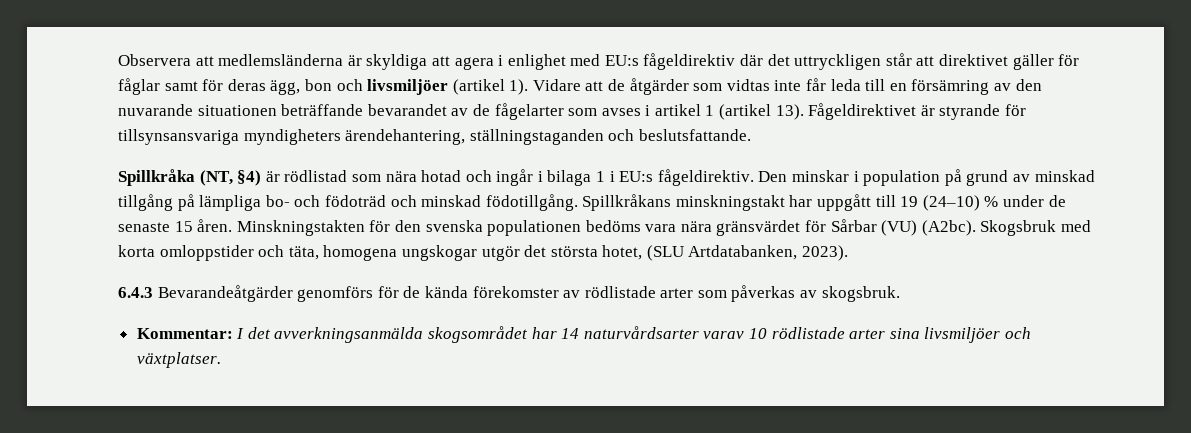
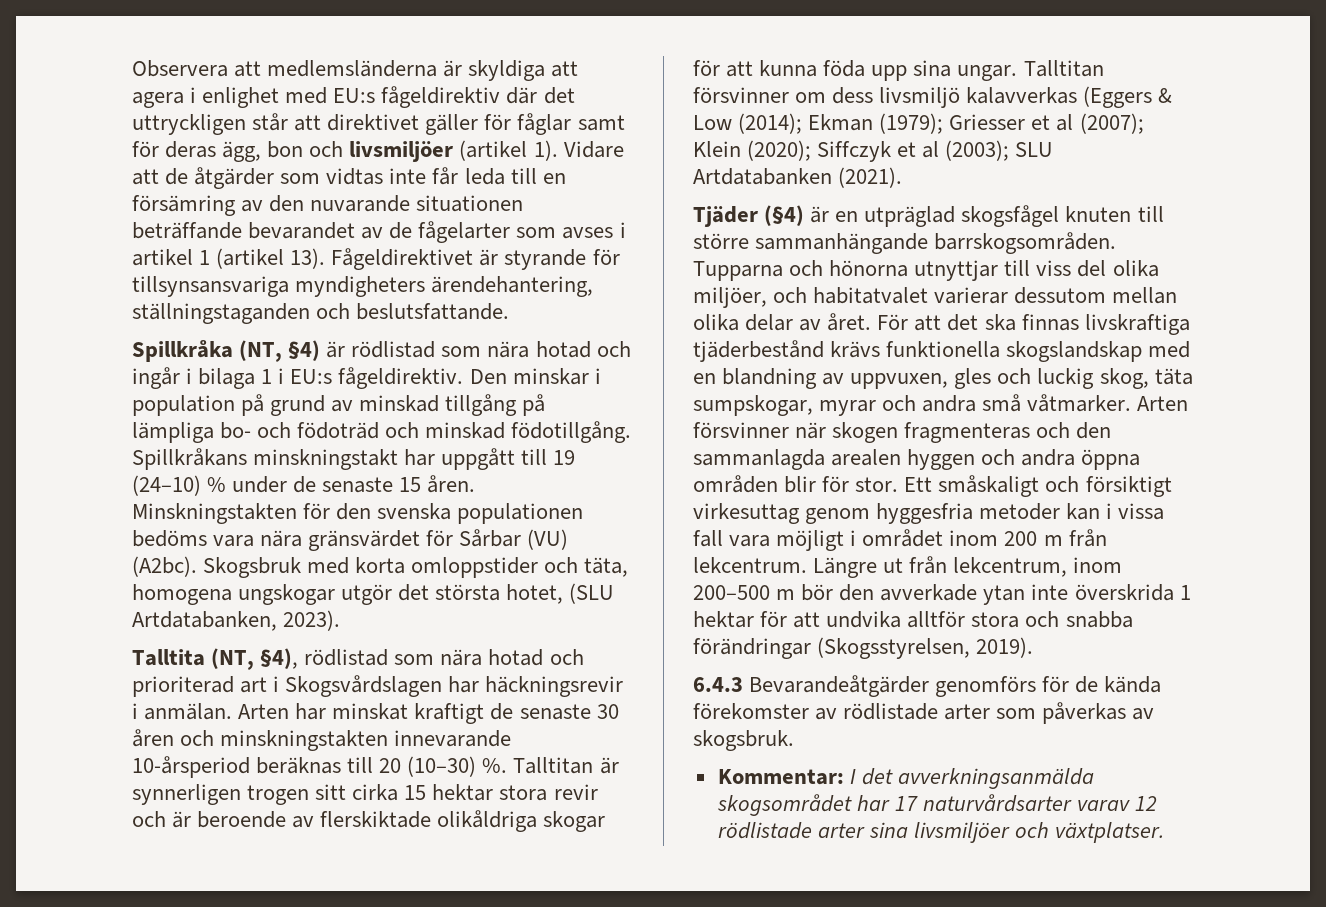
(849, 253) none -> [132,648,584,670] [132,675,624,697] [132,703,619,724] [132,729,512,751] [132,756,619,778] [132,784,598,805] [132,810,606,832] [693,60,1104,81] [693,86,1173,108] [693,113,1144,134] [693,140,1054,162] [693,167,903,188] [693,205,1164,227] [693,232,1117,254] [693,260,1159,281] [693,287,1178,308] [693,313,1190,335] [693,340,1191,362] [693,368,1193,389] [693,394,1189,416] [693,422,1112,443] [693,449,1141,470] [693,475,1172,497] [693,503,1165,524] [693,529,1107,551] [693,556,1123,578] [693,584,1191,605] [693,611,1133,628] [693,637,1034,659] // Talltita (NT, §4), rödlistad som nära hotad och prioriterad art i Skogsvårdslagen har häckningsrevir i anmälan. Arten har minskat kraftigt de senaste 30 åren och minskningstakten innevarande 10-årsperiod beräknas till 20 (10–30) %. Talltitan är synnerligen trogen sitt cirka 15 hektar stora revir och är beroende av flerskiktade olikåldriga skogar för att kunna föda upp sina ungar. Talltitan försvinner om dess livsmiljö kalavverkas (Eggers & Low (2014); Ekman (1979); Griesser et al (2007); Klein (2020); Siffczyk et al (2003); SLU Artdatabanken (2021). // Tjäder (§4) är en utpräglad skogsfågel knuten till större sammanhängande barrskogsområden. Tupparna och hönorna utnyttjar till viss del olika miljöer, och habitatvalet varierar dessutom mellan olika delar av året. För att det ska finnas livskraftiga tjäderbestånd krävs funktionella skogslandskap med en blandning av uppvuxen, gles och luckig skog, täta sumpskogar, myrar och andra små våtmarker. Arten försvinner när skogen fragmenteras och den sammanlagda arealen hyggen och andra öppna områden blir för stor. Ett småskaligt och försiktigt virkesuttag genom hyggesfria metoder kan i vissa fall vara möjligt i området inom 200 m från lekcentrum. Längre ut från lekcentrum, inom 200–500 m bör den avverkade ytan inte överskrida 1 hektar för att undvika alltför stora och snabba förändringar (Skogsstyrelsen, 2019).
[561,328,580,339] 14 -> [894,796,918,811] 17
[749,328,768,339] 10 -> [1135,796,1158,811] 12

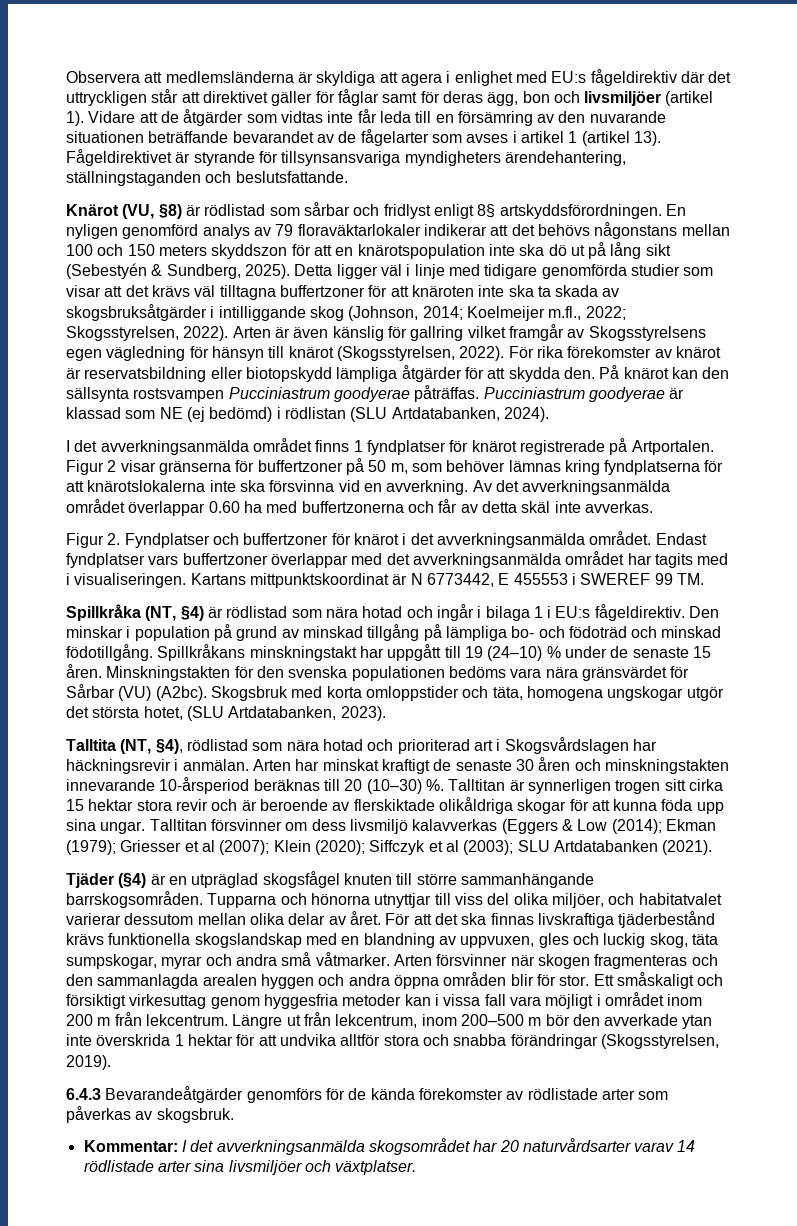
(510, 311) none -> [66,202,686,219] [66,222,730,239] [66,242,671,259] [66,263,714,279] [66,285,620,300] [66,304,626,321] [66,324,706,341] [66,346,721,361] [66,365,730,382] [66,385,685,402] [66,407,549,422] [66,438,714,455] [66,458,724,475] [66,480,671,495] [66,499,653,516] [66,531,707,548] [66,551,729,568] [66,573,704,588] // Knärot (VU, §8) är rödlistad som sårbar och fridlyst enligt 8§ artskyddsförordningen. En nyligen genomförd analys av 79 floraväktarlokaler indikerar att det behövs någonstans mellan 100 och 150 meters skyddszon för att en knärotspopulation inte ska dö ut på lång sikt (Sebestyén & Sundberg, 2025). Detta ligger väl i linje med tidigare genomförda studier som visar att det krävs väl tilltagna buffertzoner för att knäroten inte ska ta skada av skogsbruksåtgärder i intilliggande skog (Johnson, 2014; Koelmeijer m.fl., 2022; Skogsstyrelsen, 2022). Arten är även känslig för gallring vilket framgår av Skogsstyrelsens egen vägledning för hänsyn till knärot (Skogsstyrelsen, 2022). För rika förekomster av knärot är reservatsbildning eller biotopskydd lämpliga åtgärder för att skydda den. På knärot kan den sällsynta rostsvampen Pucciniastrum goodyerae påträffas. Pucciniastrum goodyerae är klassad som NE (ej bedömd) i rödlistan (SLU Artdatabanken, 2024). // I det avverkningsanmälda området finns 1 fyndplatser för knärot registrerade på Artportalen. Figur 2 visar gränserna för buffertzoner på 50 m, som behöver lämnas kring fyndplatserna för att knärotslokalerna inte ska försvinna vid en avverkning. Av det avverkningsanmälda området överlappar 0.60 ha med buffertzonerna och får av detta skäl inte avverkas. // Figur 2. Fyndplatser och buffertzoner för knärot i det avverkningsanmälda området. Endast fyndplatser vars buffertzoner överlappar med det avverkningsanmälda området har tagits med i visualiseringen. Kartans mittpunktskoordinat är N 6773442, E 455553 i SWEREF 99 TM.
[894,796,918,811] 17 -> [499,1140,519,1152] 20
[1135,796,1158,811] 12 -> [677,1140,696,1152] 14

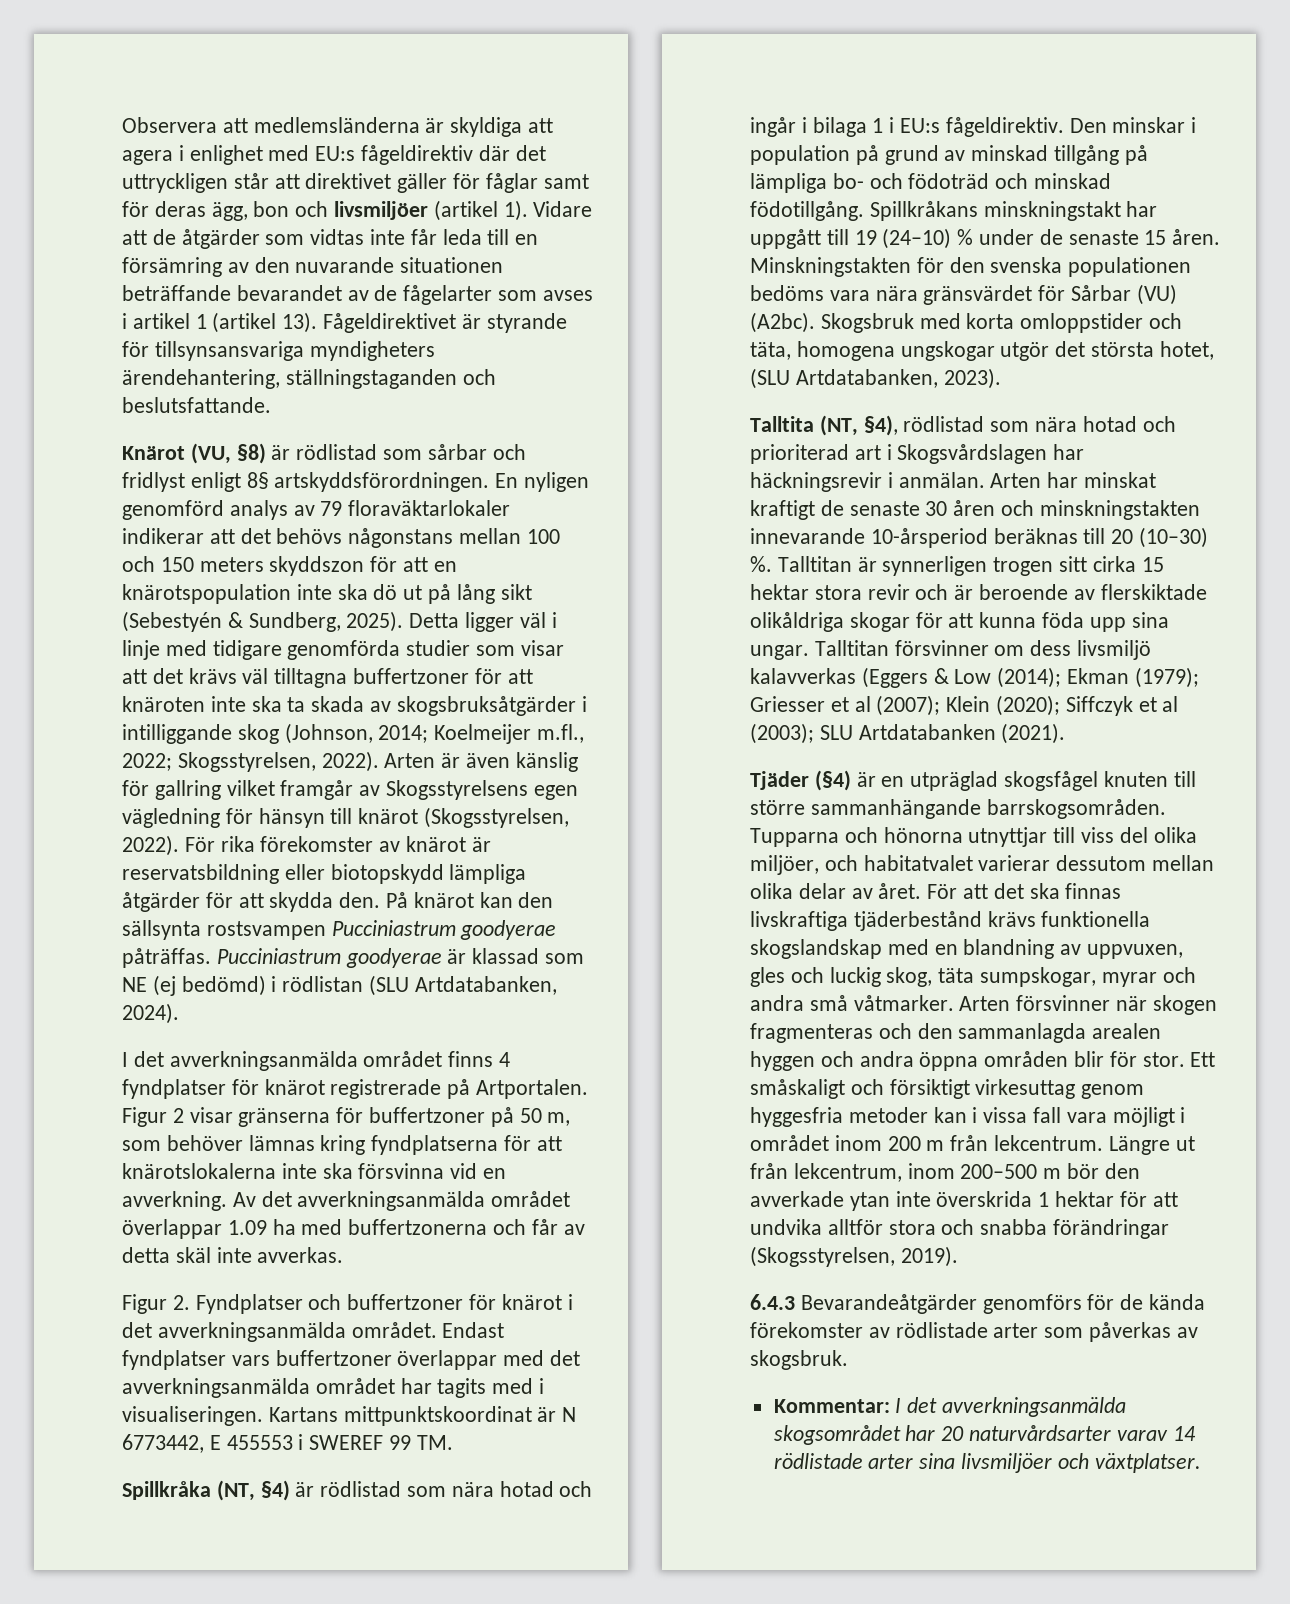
[353,440,363,452] 1 -> [499,1052,511,1067] 4
[208,501,240,513] 0.60 -> [227,1220,267,1235] 1.09

